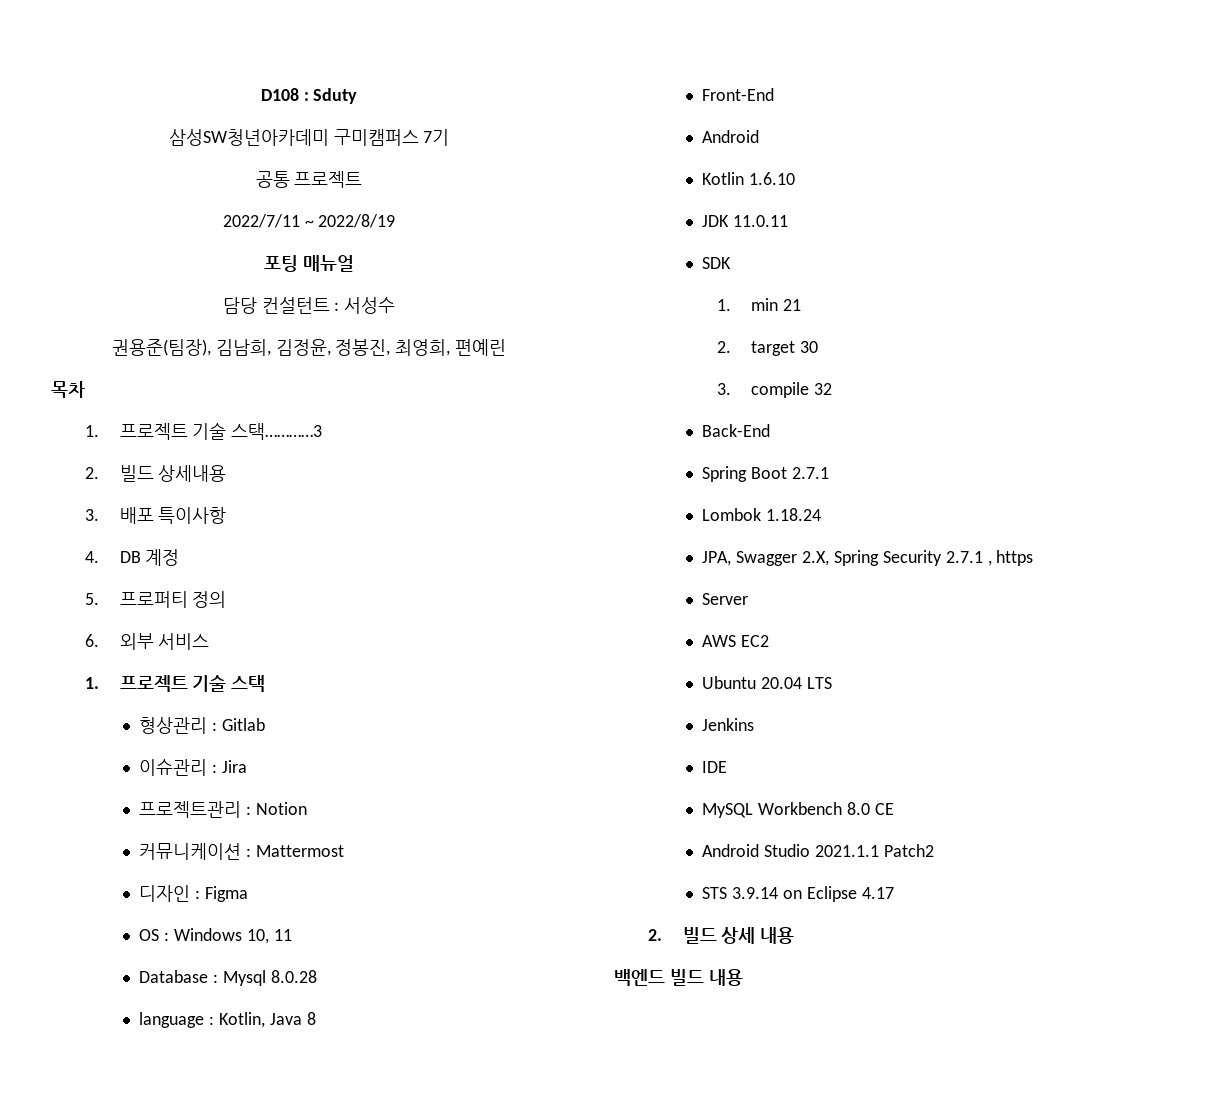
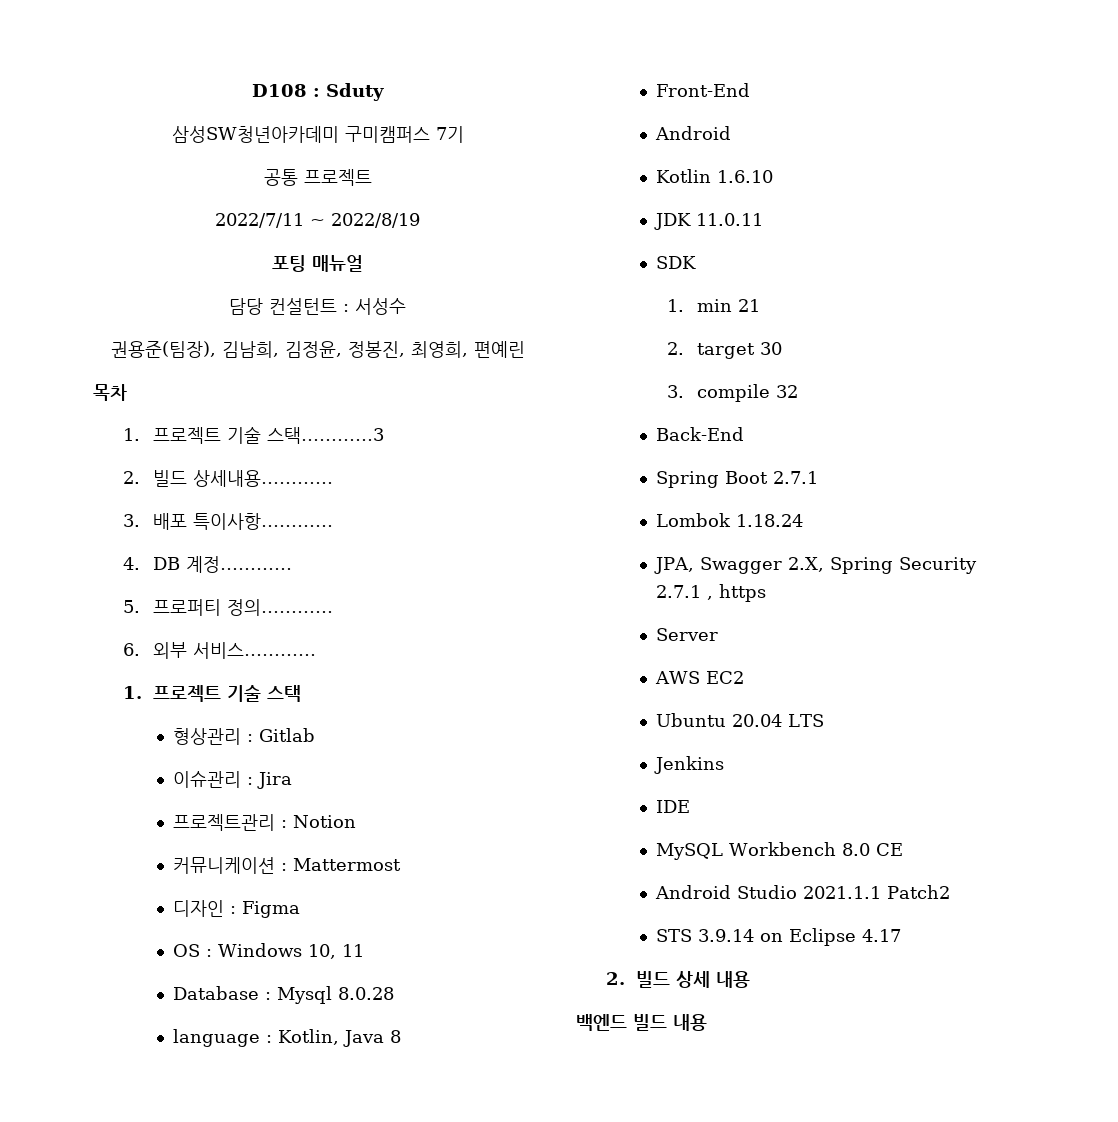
[158,465,227,482] 상세내용 -> [193,470,334,487] 상세내용…………
[158,507,227,524] 특이사항 -> [193,513,334,530] 특이사항…………
[145,549,180,566] 계정 -> [186,556,293,573] 계정…………
[192,591,227,608] 정의 -> [227,599,334,616] 정의…………
[158,633,210,650] 서비스 -> [193,642,317,659] 서비스…………

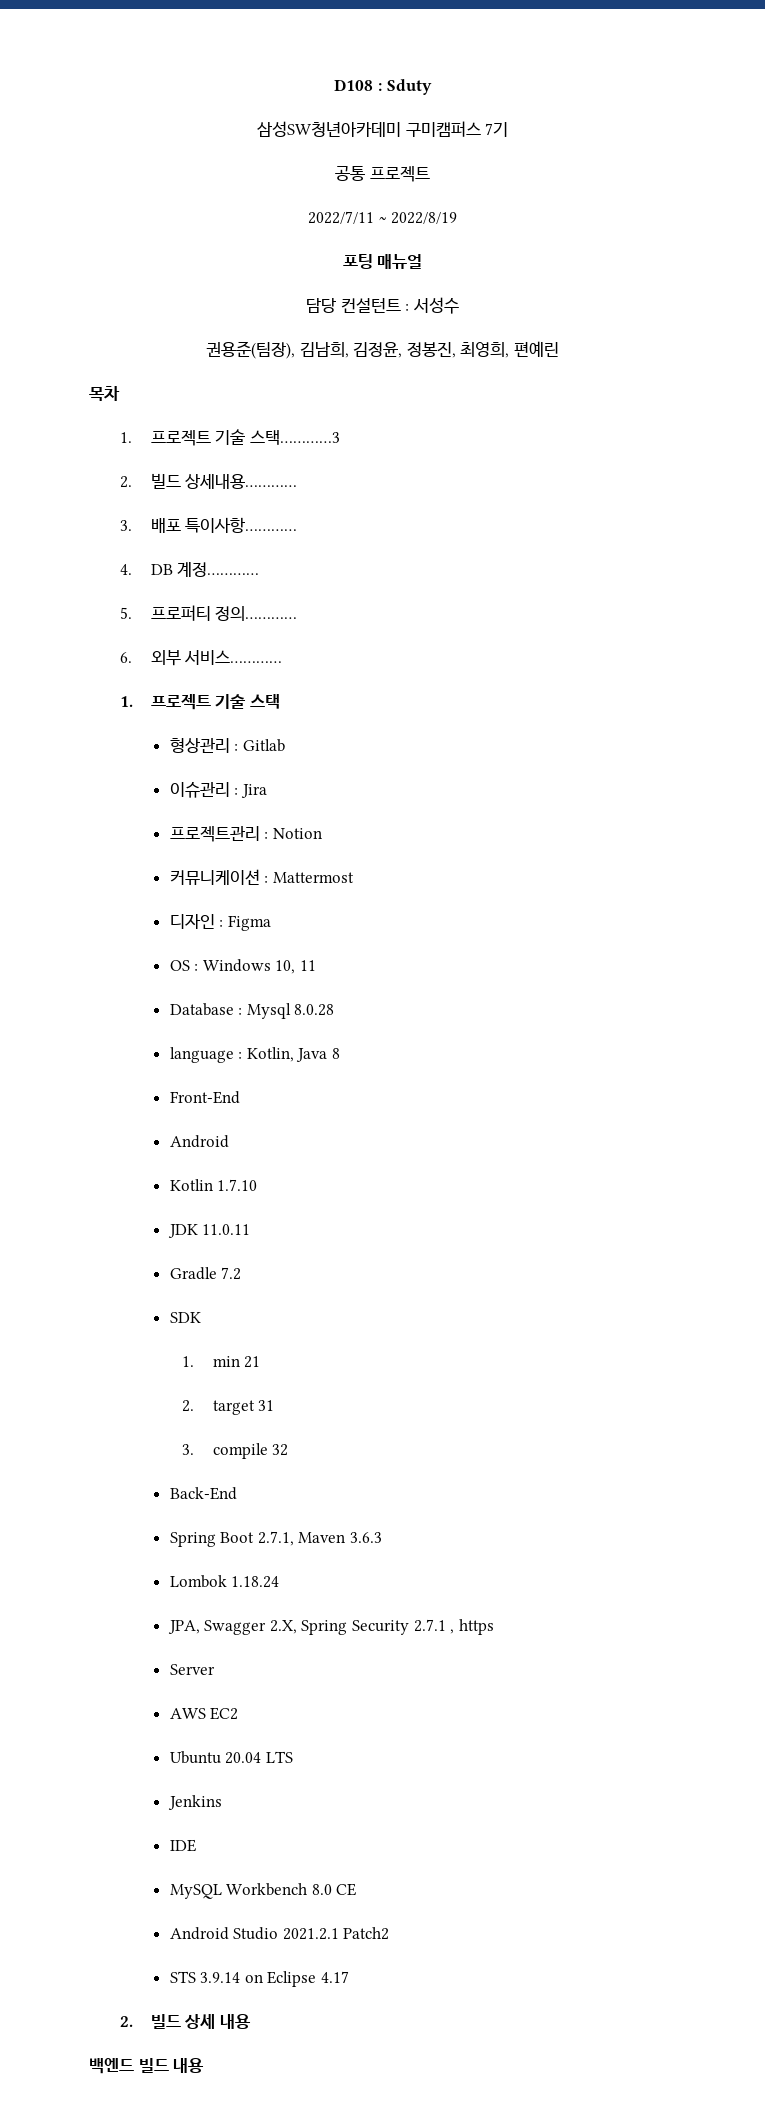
[717,170,774,183] 1.6.10 -> [217,1179,258,1191] 1.7.10
(764, 219) none -> [169,1267,242,1280] // Gradle 7.2
[759,342,782,355] 30 -> [258,1400,275,1411] 31
[773,471,819,484] 2.7.1 -> [257,1531,382,1546] 2.7.1, Maven 3.6.3
[803,886,882,899] 2021.1.1 -> [282,1928,339,1940] 2021.2.1

